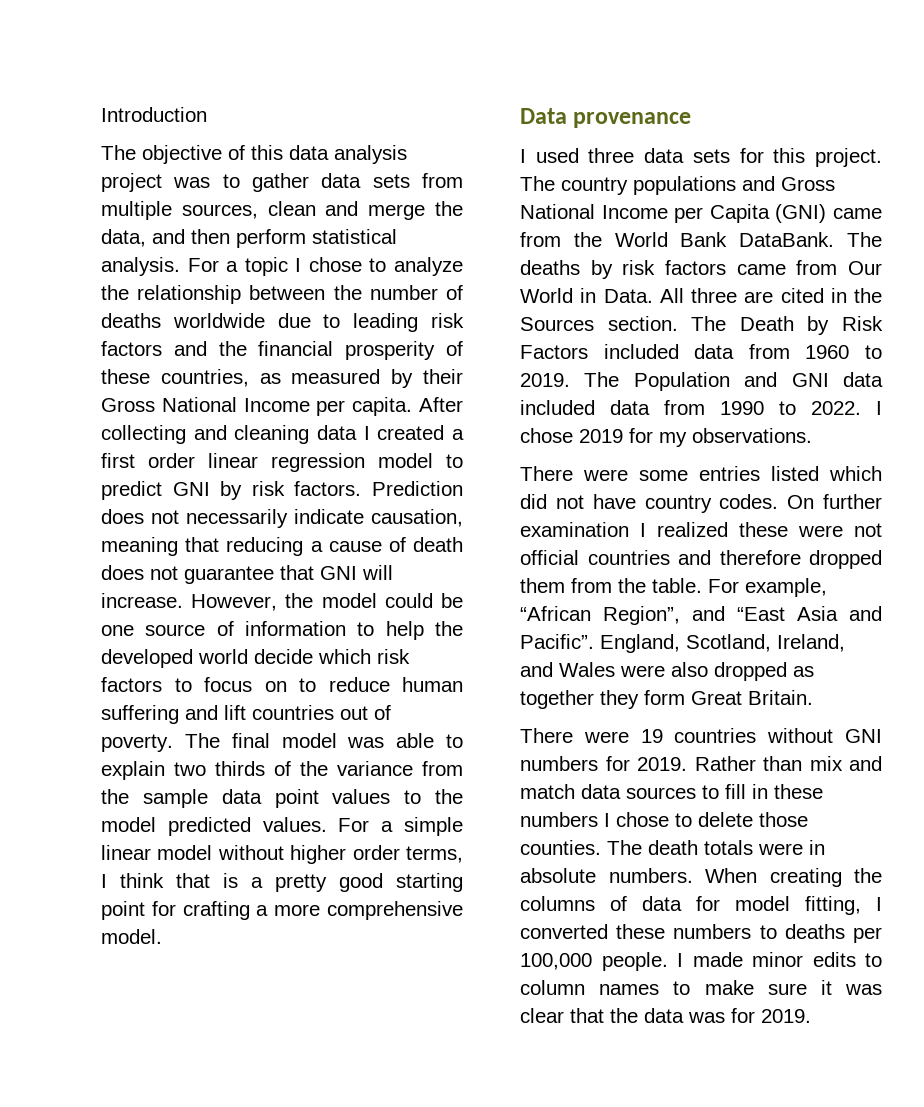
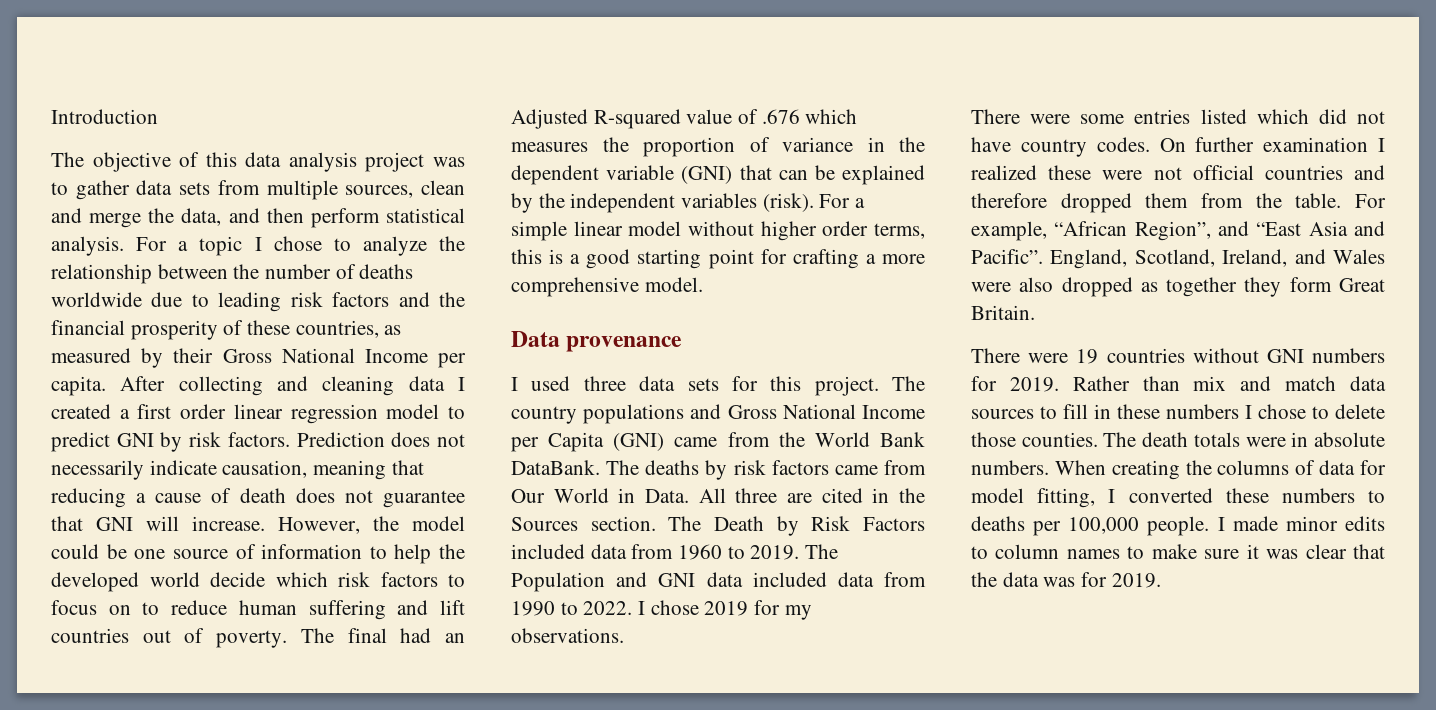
[281,733,463,748] [101,761,463,780] [101,789,463,808] [101,817,327,836] model was able to explain two thirds of the variance from the sample data point values to the model predicted values. -> [400,628,466,643] [511,109,858,129] [511,137,925,157] [511,165,925,185] [511,193,814,213] had an Adjusted R-squared value of .676 which measures the proportion of variance in the dependent variable (GNI) that can be explained by the independent variables (risk).
[101,873,210,888] I think that -> [511,249,542,264] this
[275,874,327,892] pretty -> (581, 259) none

